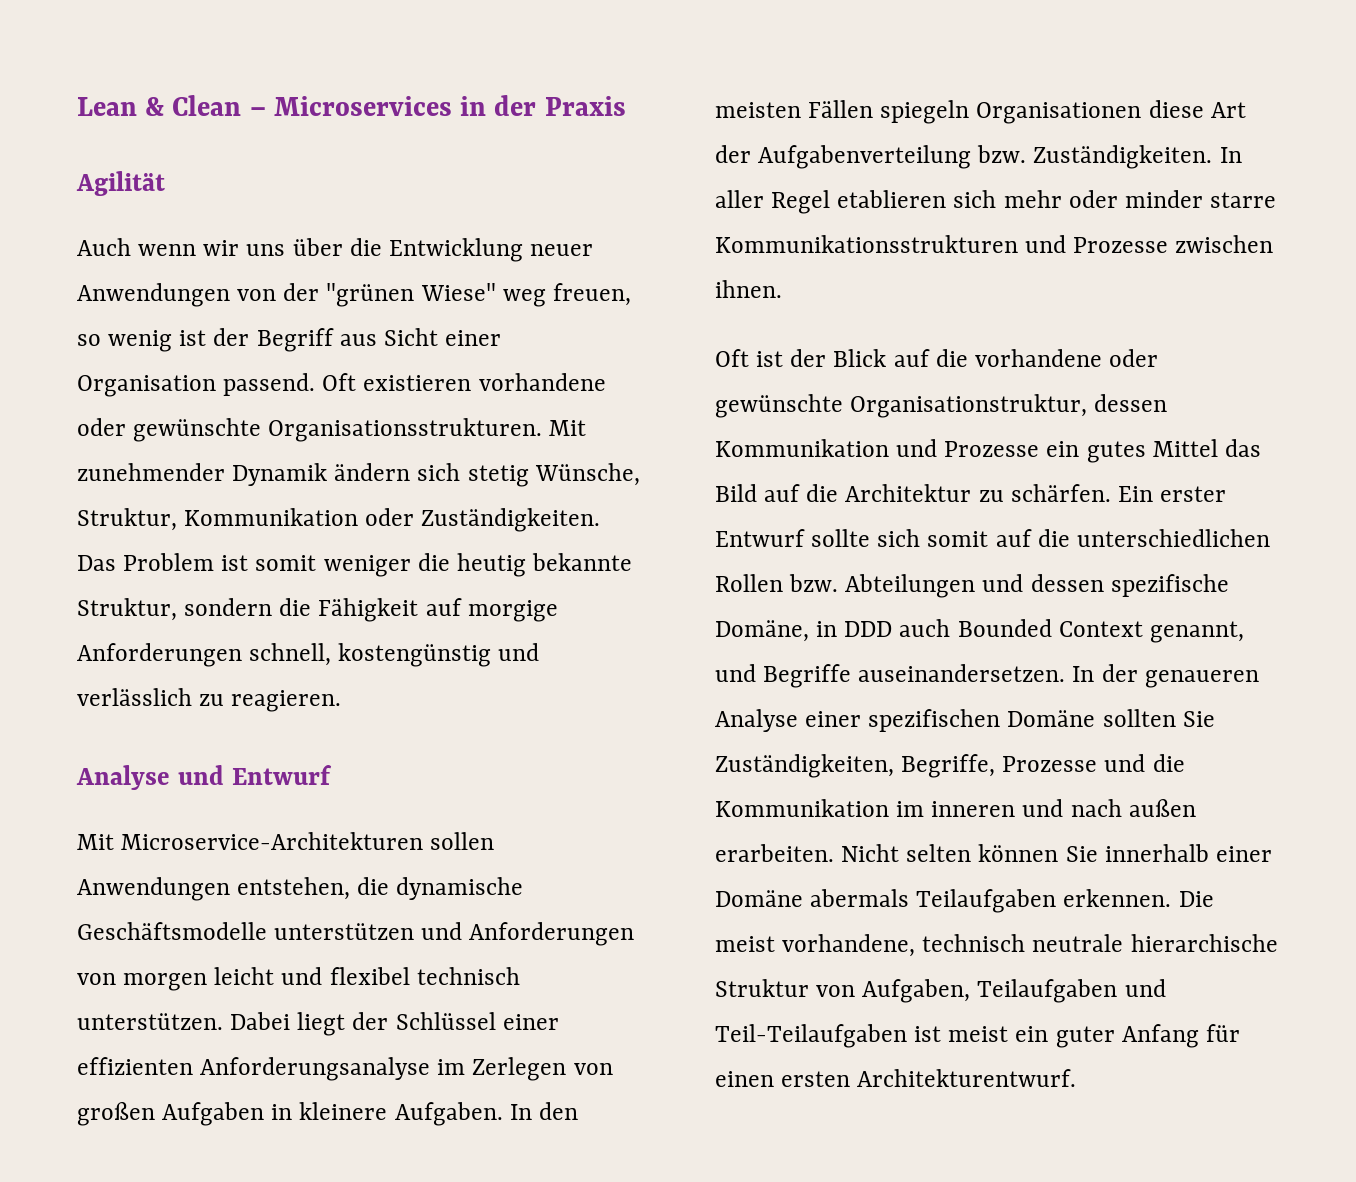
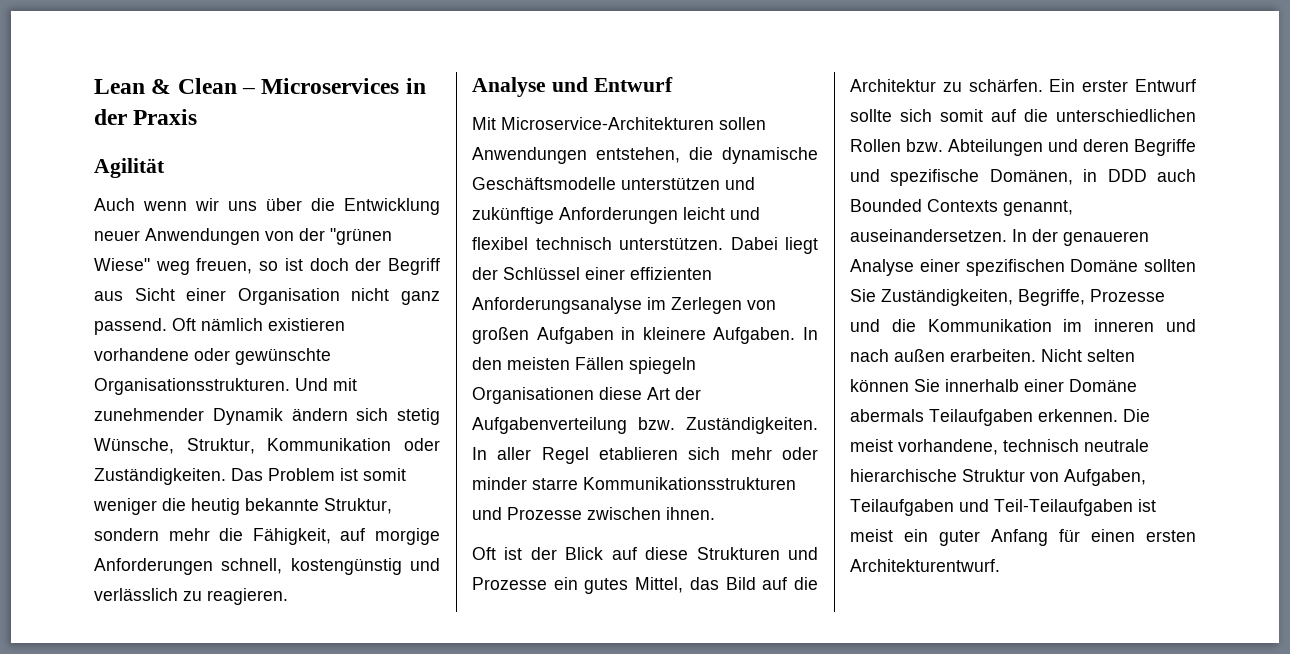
[108,330,207,352] wenig ist -> [284,258,349,271] ist doch
(216, 386) none -> [351,288,440,305] nicht ganz
(357, 382) none -> [201,318,263,331] nämlich
[549,420,587,436] Mit -> [295,378,357,391] Und mit
[279,598,419,622] die Fähigkeit -> [168,528,331,545] mehr die Fähigkeit,
[469,922,635,946] [77,973,208,991] Anforderungen von morgen -> [472,207,678,224] zukünftige Anforderungen
[935,349,1159,367] [715,394,1168,418] [715,439,889,457] die vorhandene oder gewünschte Organisationstruktur, dessen Kommunikation -> [645,547,780,560] diese Strukturen
[1152,439,1218,457] Mittel -> [635,577,684,593] Mittel,
[1030,574,1229,597] [715,619,1244,643] [715,664,852,688] dessen spezifische Domäne, in DDD auch Bounded Context genannt, und Begriffe -> [1083,139,1196,156] [850,169,1196,186] [850,199,1073,216] deren Begriffe und spezifische Domänen, in DDD auch Bounded Contexts genannt,

